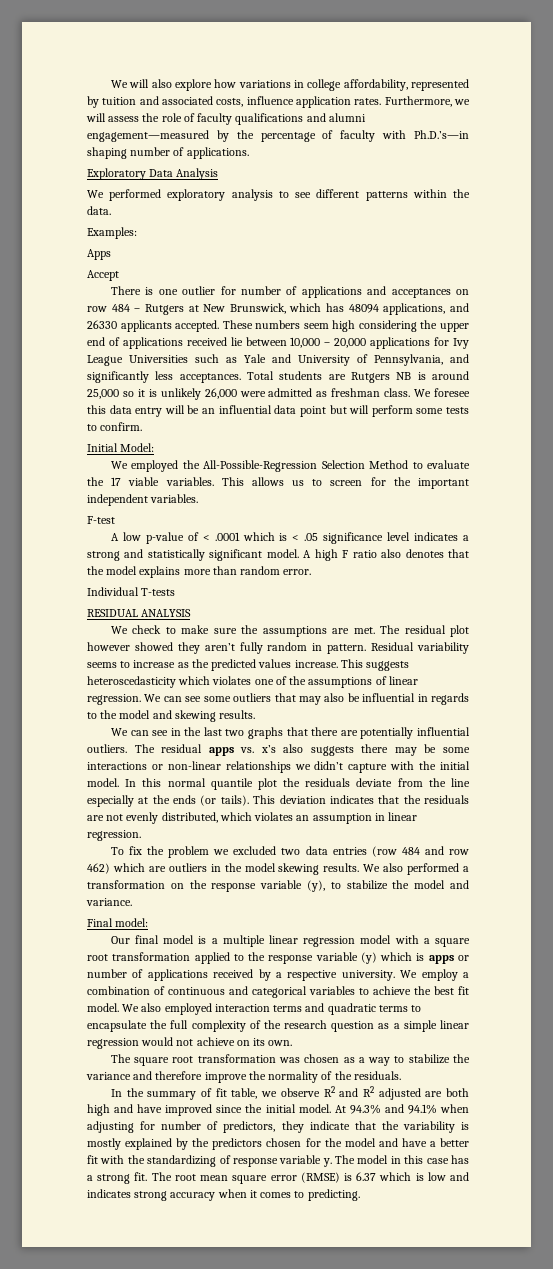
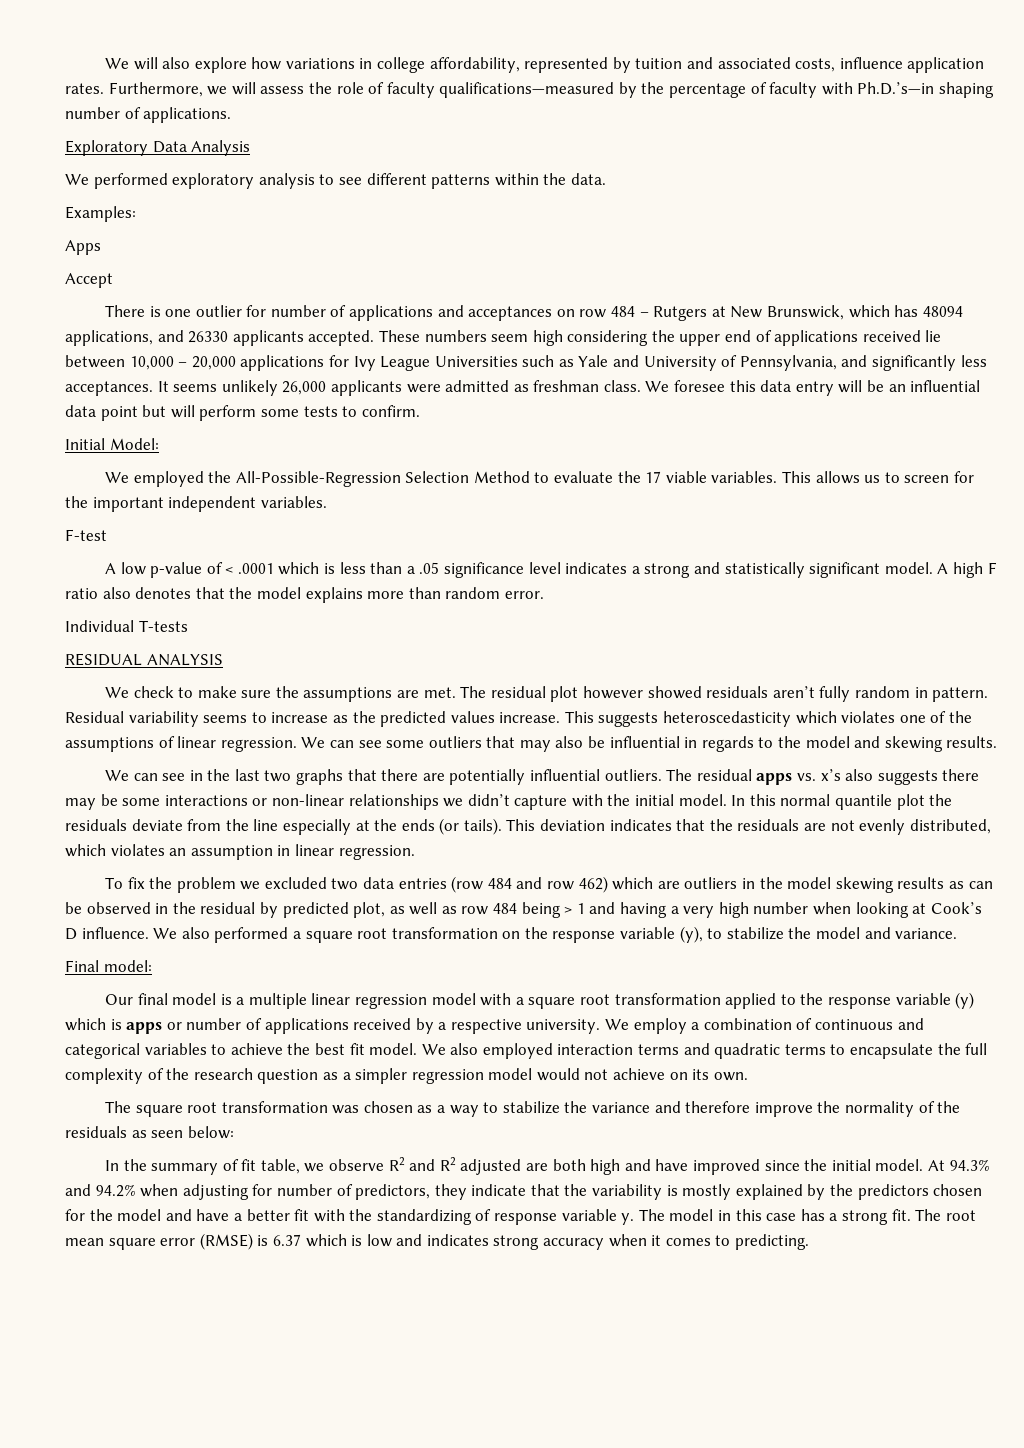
[235,113,366,125] [87,130,209,142] qualifications and alumni engagement—measured -> [439,82,615,98] qualifications—measured
[247,371,469,383] [87,389,157,399] Total students are Rutgers NB is around 25,000 so it is -> [157,381,218,392] It seems
(237, 393) none -> [330,380,402,396] applicants
[292,535,300,541] < -> [339,562,415,574] less than a
[177,642,200,654] they -> [706,686,769,698] residuals
[323,863,360,872] results. -> [897,877,993,889] [65,902,982,918] [65,927,149,940] results as can be observed in the residual by predicted plot, as well as row 484 being > 1 and having a very high number when looking at Cook’s D influence.
(470, 869) none -> [305,928,388,943] square root
[403,1020,469,1032] [87,1038,139,1049] simple linear regression -> [355,1068,533,1084] simpler regression model
[353,1071,401,1080] residuals. -> [65,1126,234,1139] residuals as seen below:
[407,1104,437,1114] 94.1% -> [95,1184,136,1197] 94.2%

